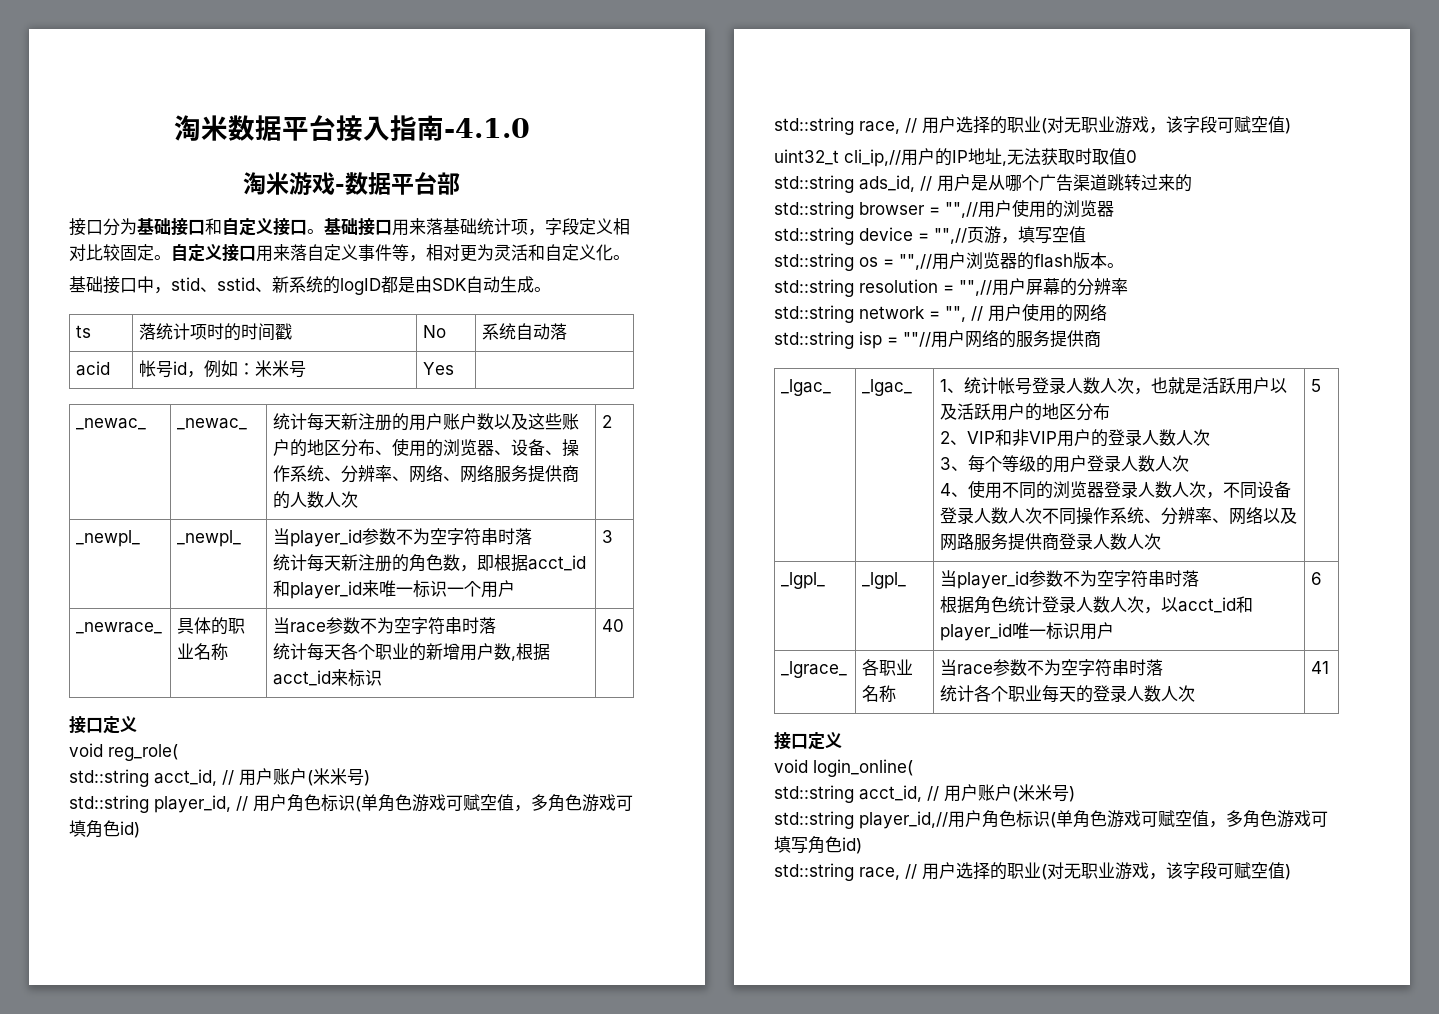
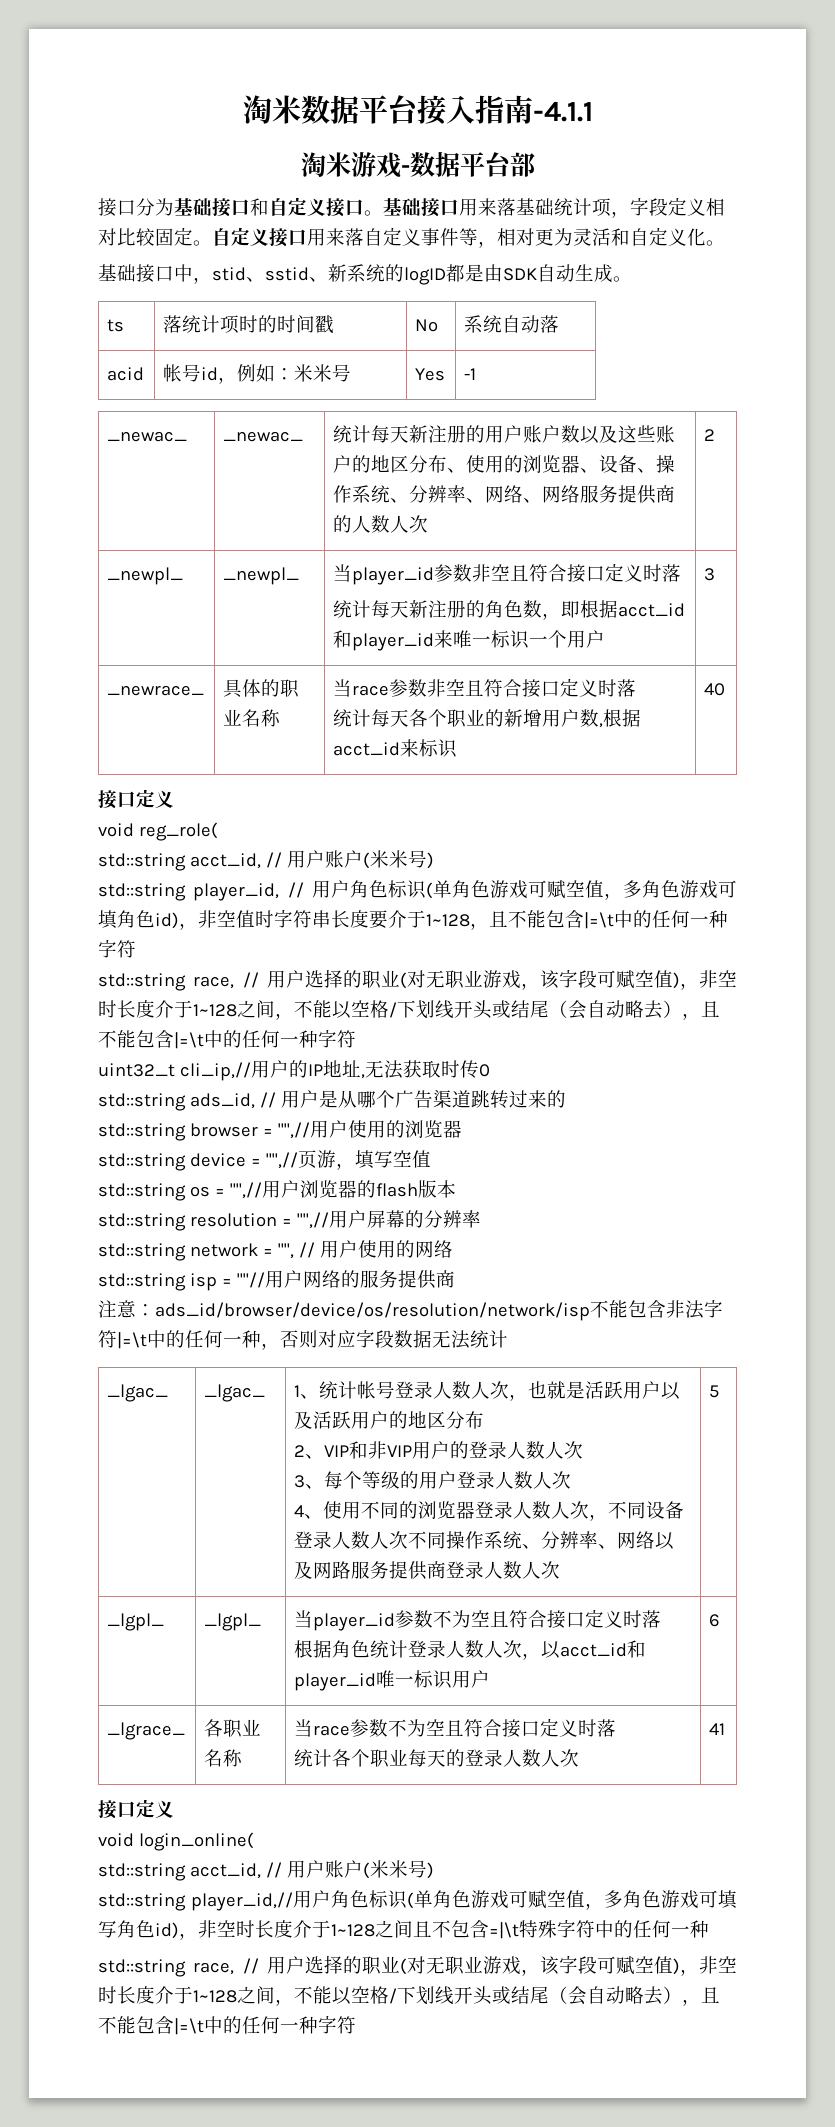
[443,118,530,138] -4.1.0 -> [532,101,593,122] -4.1.1
(455, 368) none -> [464,368,477,380] -1
[396,528,499,546] 不为空字符串 -> [472,563,644,583] 非空且符合接口定义
[360,617,463,635] 不为空字符串 -> [427,678,599,698] 非空且符合接口定义
(140, 829) none -> [179,909,728,930] [98,939,136,958] ，非空值时字符串长度要介于1~128，且不能包含|=\t中的任何一种字符
(1291, 126) none -> [680,970,737,990] [98,1000,720,1020] [98,1029,356,1049] ，非空时长度介于1~128之间，不能以空格/下划线开头或结尾（会自动略去），且不能包含|=\t中的任何一种字符
[1092,148,1126,165] 取值 -> [459,1060,479,1079] 传
[1107,263,1124,268] 。 -> (456, 1189) none
(1101, 338) none -> [98,1299,723,1321] [98,1329,508,1350] // 注意：ads_id/browser/device/os/resolution/network/isp不能包含非法字符|=\t中的任何一种，否则对应字段数据无法统计
[1114,570,1166,588] 字符串 -> [490,1609,624,1629] 且符合接口定义
[1078,659,1130,677] 字符串 -> [445,1718,579,1738] 且符合接口定义
(862, 845) none -> [179,1919,709,1940] ，非空时长度介于1~128之间且不包含=|\t特殊字符中的任何一种
(1291, 872) none -> [680,1956,737,1976] [98,1986,720,2006] [98,2015,356,2035] ，非空时长度介于1~128之间，不能以空格/下划线开头或结尾（会自动略去），且不能包含|=\t中的任何一种字符

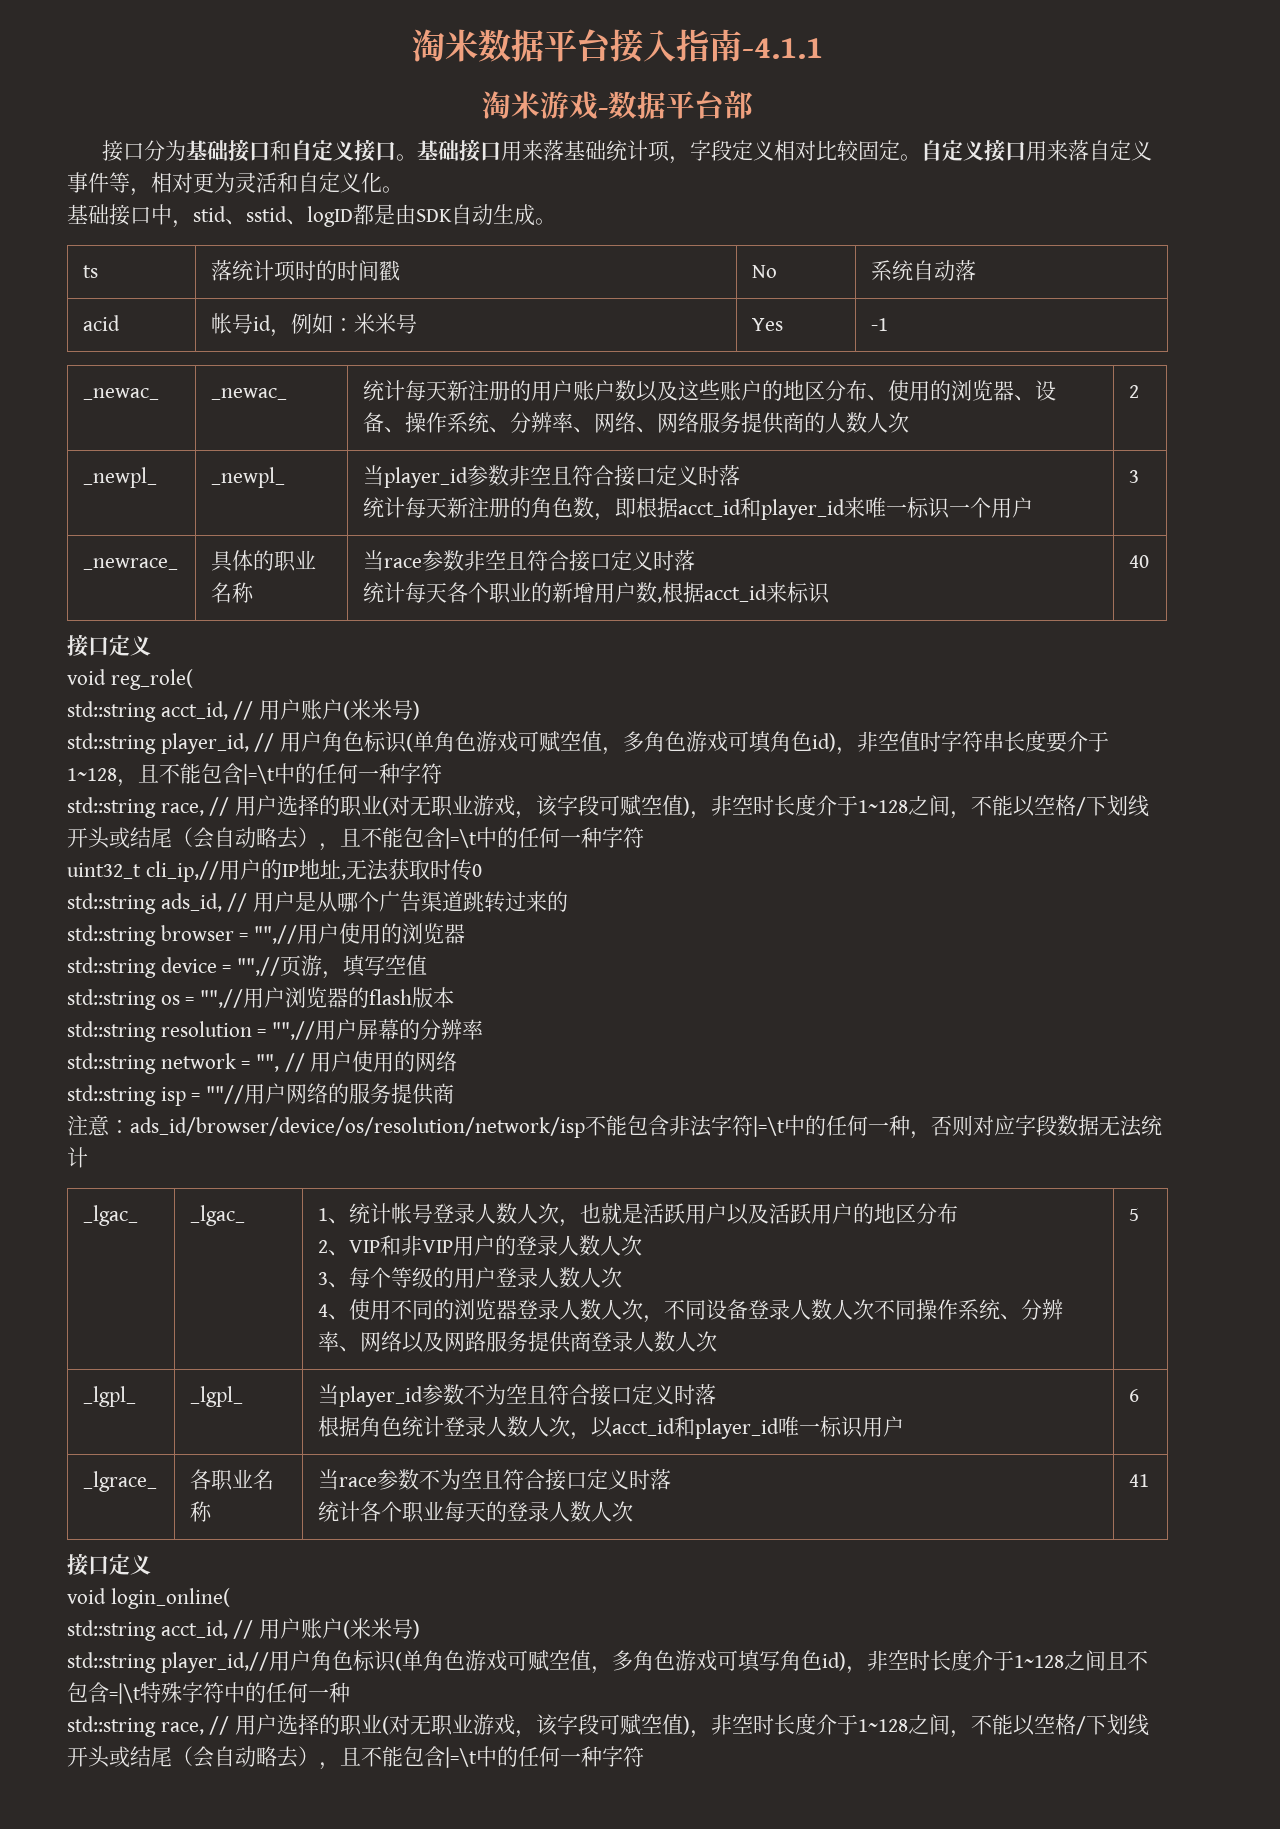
[328,264,404,282] 新系统的 -> (307, 222) none

